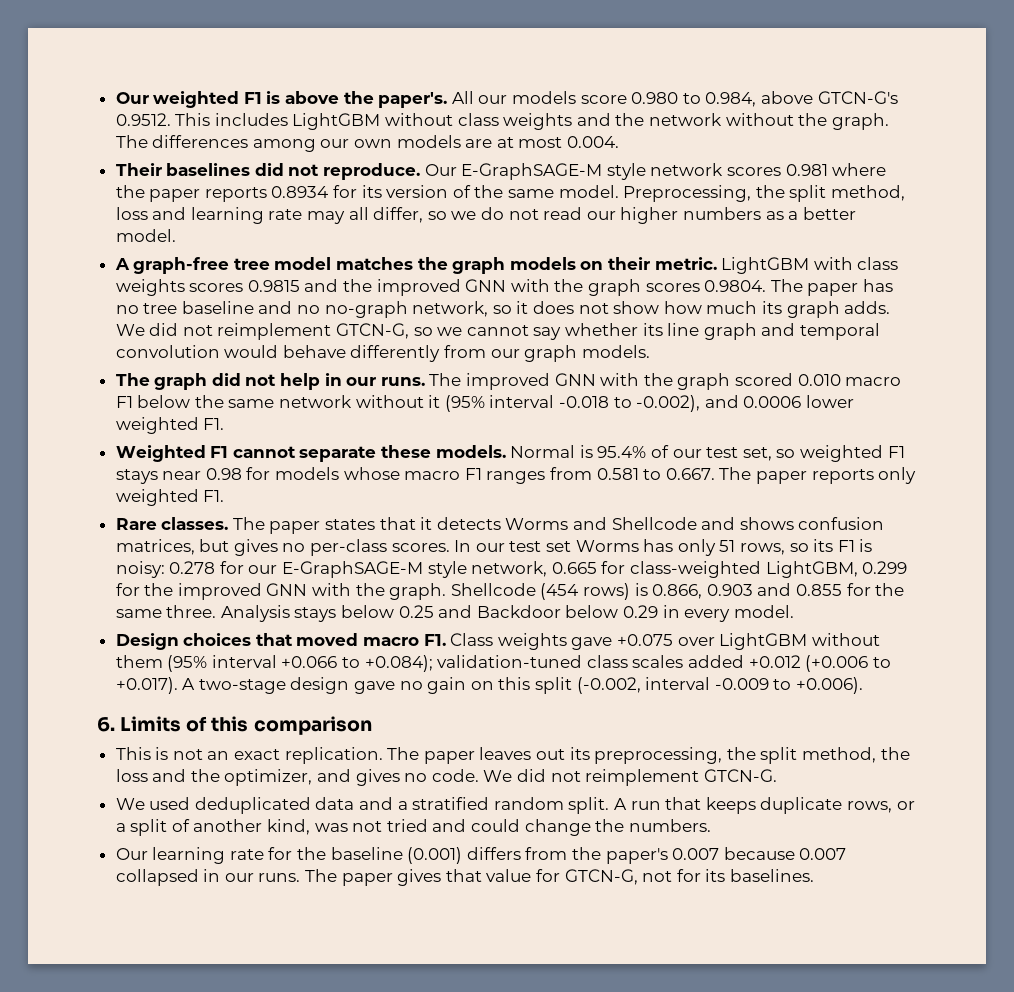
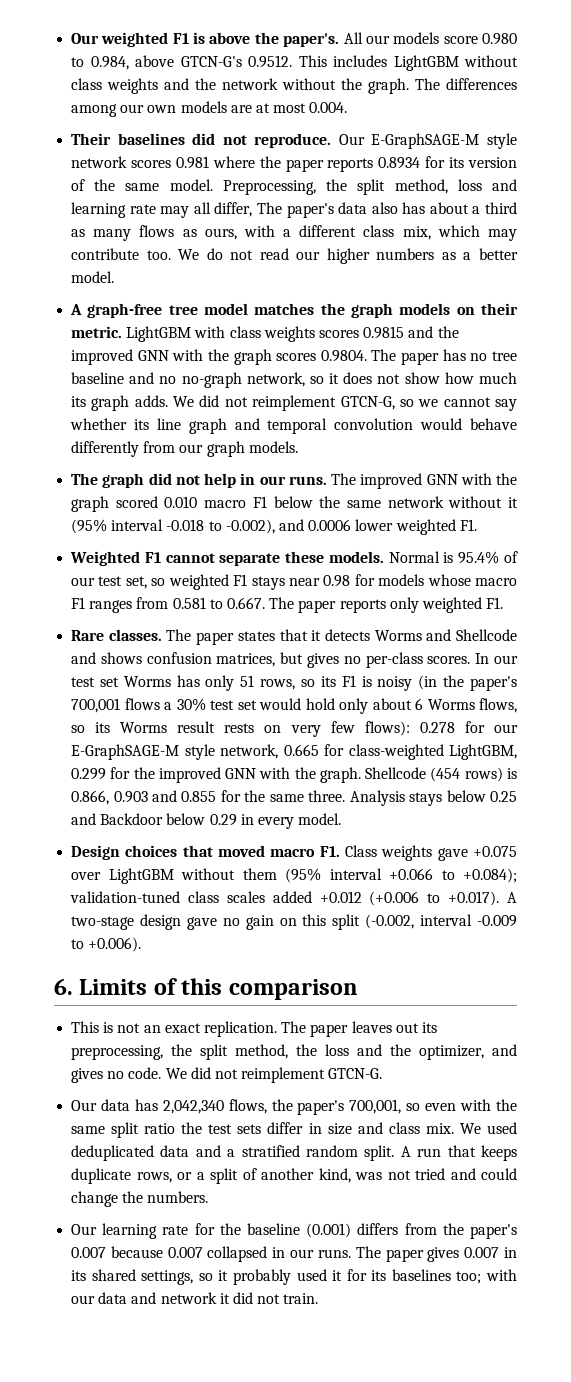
[427,211,477,220] so we -> [256,202,517,218] [71,225,517,241] [71,248,200,260] The paper's data also has about a third as many flows as ours, with a different class mix, which may contribute too. We
[115,561,165,578] noisy: -> [377,675,517,691] [71,698,517,714] [71,721,410,737] noisy (in the paper's 700,001 flows a 30% test set would hold only about 6 Worms flows, so its Worms result rests on very few flows):
(777, 775) none -> [71,1099,517,1115] [71,1122,454,1138] Our data has 2,042,340 flows, the paper's 700,001, so even with the same split ratio the test sets differ in size and class mix.
[445,869,814,885] that value for GTCN-G, not for its baselines. -> [464,1247,517,1258] [71,1269,517,1285] [71,1292,319,1304] 0.007 in its shared settings, so it probably used it for its baselines too; with our data and network it did not train.

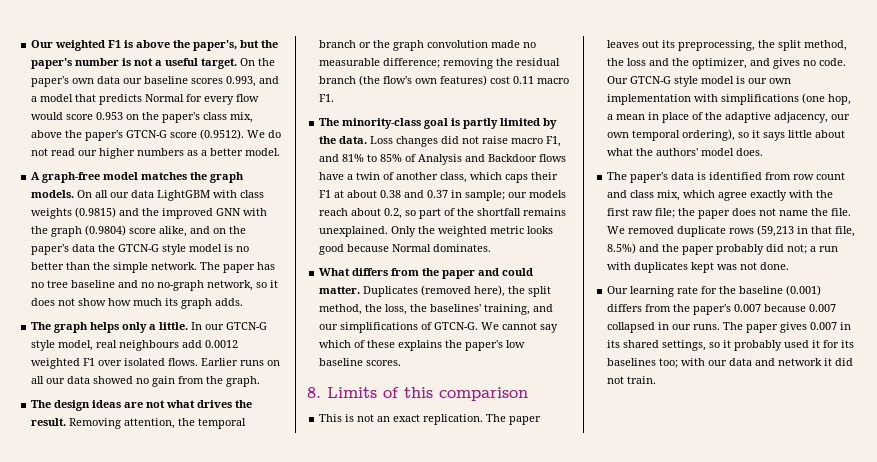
[283,32,517,47] [71,55,518,71] [71,78,518,94] [71,101,348,117] [71,133,517,149] [71,156,517,172] [71,179,517,195] [71,202,517,218] [71,225,517,241] [71,248,171,260] paper's. All our models score 0.980 to 0.984, above GTCN-G's 0.9512. This includes LightGBM without class weights and the network without the graph. The differences among our own models are at most 0.004. // Their baselines did not reproduce. Our E-GraphSAGE-M style network scores 0.981 where the paper reports 0.8934 for its version of the same model. Preprocessing, the split method, loss and learning rate may all differ, The paper's data also has about a third as many flows as ours, with a different class mix, which may contribute too. -> [193,40,279,51] [31,58,276,69] [31,76,280,87] [31,94,260,105] [31,112,254,123] [31,129,245,141] paper's, but the paper's number is not a useful target. On the paper's own data our baseline scores 0.993, and a model that predicts Normal for every flow would score 0.953 on the paper's class mix, above the paper's GTCN-G score (0.9512).
[168,305,198,315] tree -> (101, 177) none
[399,303,518,315] [71,326,123,338] models on their metric. -> [31,190,155,198] models. On all our data
[318,326,405,339] scores 0.9815 -> [75,207,117,218] (0.9815)
[276,350,367,362] scores 0.9804. -> [85,225,247,237] [31,244,250,255] [31,262,198,273] (0.9804) score alike, and on the paper's data the GTCN-G style model is no better than the simple network.
[173,395,517,411] [70,418,517,434] [71,441,298,457] [71,473,517,489] [71,496,518,512] [71,519,477,535] [70,551,518,566] [71,574,518,590] [71,597,504,613] [71,629,517,645] [71,652,518,668] [71,675,517,691] [71,698,517,714] [71,721,518,737] [71,744,517,760] [71,767,517,783] [71,790,517,806] [71,813,342,829] [71,845,517,861] [71,868,517,884] [70,891,517,906] [71,914,517,930] [71,937,142,952] [54,978,73,995] We did not reimplement GTCN-G, so we cannot say whether its line graph and temporal convolution would behave differently from our graph models. // The graph did not help in our runs. The improved GNN with the graph scored 0.010 macro F1 below the same network without it (95% interval -0.018 to -0.002), and 0.0006 lower weighted F1. // Weighted F1 cannot separate these models. Normal is 95.4% of our test set, so weighted F1 stays near 0.98 for models whose macro F1 ranges from 0.581 to 0.667. The paper reports only weighted F1. // Rare classes. The paper states that it detects Worms and Shellcode and shows confusion matrices, but gives no per-class scores. In our test set Worms has only 51 rows, so its F1 is noisy (in the paper's 700,001 flows a 30% test set would hold only about 6 Worms flows, so its Worms result rests on very few flows): 0.278 for our E-GraphSAGE-M style network, 0.665 for class-weighted LightGBM, 0.299 for the improved GNN with the graph. Shellcode (454 rows) is 0.866, 0.903 and 0.855 for the same three. Analysis stays below 0.25 and Backdoor below 0.29 in every model. // Design choices that moved macro F1. Class weights gave +0.075 over LightGBM without them (95% interval +0.066 to +0.084); validation-tuned class scales added +0.012 (+0.006 to +0.017). A two-stage design gave no gain on this split (-0.002, interval -0.009 to +0.006). // 6. -> [31,322,268,333] [31,340,239,351] [31,358,281,369] [31,376,261,387] [31,400,253,411] [31,418,247,429] [319,40,537,51] [319,58,561,69] [319,75,570,86] [319,94,335,102] [319,118,558,129] [319,136,562,147] [319,154,567,165] [319,172,559,183] [319,190,567,201] [319,208,567,219] [319,226,554,237] [319,244,492,255] [319,268,534,279] [319,285,552,297] [319,304,554,315] [319,322,559,333] [319,340,526,351] [319,358,402,366] [307,387,321,398] // The graph helps only a little. In our GTCN-G style model, real neighbours add 0.0012 weighted F1 over isolated flows. Earlier runs on all our data showed no gain from the graph. // The design ideas are not what drives the result. Removing attention, the temporal branch or the graph convolution made no measurable difference; removing the residual branch (the flow's own features) cost 0.11 macro F1. // The minority-class goal is partly limited by the data. Loss changes did not raise macro F1, and 81% to 85% of Analysis and Backdoor flows have a twin of another class, which caps their F1 at about 0.38 and 0.37 in sample; our models reach about 0.2, so part of the shortfall remains unexplained. Only the weighted metric looks good because Normal dominates. // What differs from the paper and could matter. Duplicates (removed here), the split method, the loss, the baselines' training, and our simplifications of GTCN-G. We cannot say which of these explains the paper's low baseline scores. // 8.
[165,1067,383,1083] [71,1099,517,1115] [71,1122,517,1138] [71,1145,517,1161] [71,1168,517,1184] [71,1191,209,1207] We did not reimplement GTCN-G. // Our data has 2,042,340 flows, the paper's 700,001, so even with the same split ratio the test sets differ in size and class mix. We used deduplicated data and a stratified random split. A run that keeps duplicate rows, or a split of another kind, was not tried and could change the numbers. -> [607,76,792,87] [607,93,852,105] [607,112,851,123] [607,129,846,141] [607,148,764,156] [607,172,846,183] [607,190,834,201] [607,208,852,219] [607,225,856,237] [607,243,839,255] [607,262,790,273] Our GTCN-G style model is our own implementation with simplifications (one hop, a mean in place of the adaptive adjacency, our own temporal ordering), so it says little about what the authors' model does. // The paper's data is identified from row count and class mix, which agree exactly with the first raw file; the paper does not name the file. We removed duplicate rows (59,213 in that file, 8.5%) and the paper probably did not; a run with duplicates kept was not done.

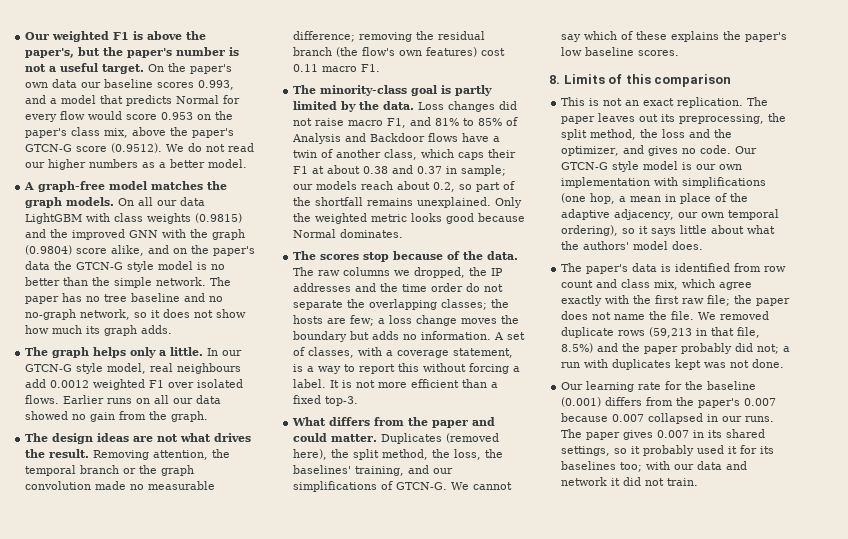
(492, 248) none -> [293,251,519,262] [293,267,504,278] [293,283,504,292] [293,299,510,310] [293,315,520,326] [293,331,526,342] [293,347,514,358] [293,363,521,374] [293,379,499,388] [293,395,359,406] // The scores stop because of the data. The raw columns we dropped, the IP addresses and the time order do not separate the overlapping classes; the hosts are few; a loss change moves the boundary but adds no information. A set of classes, with a coverage statement, is a way to report this without forcing a label. It is not more efficient than a fixed top-3.

